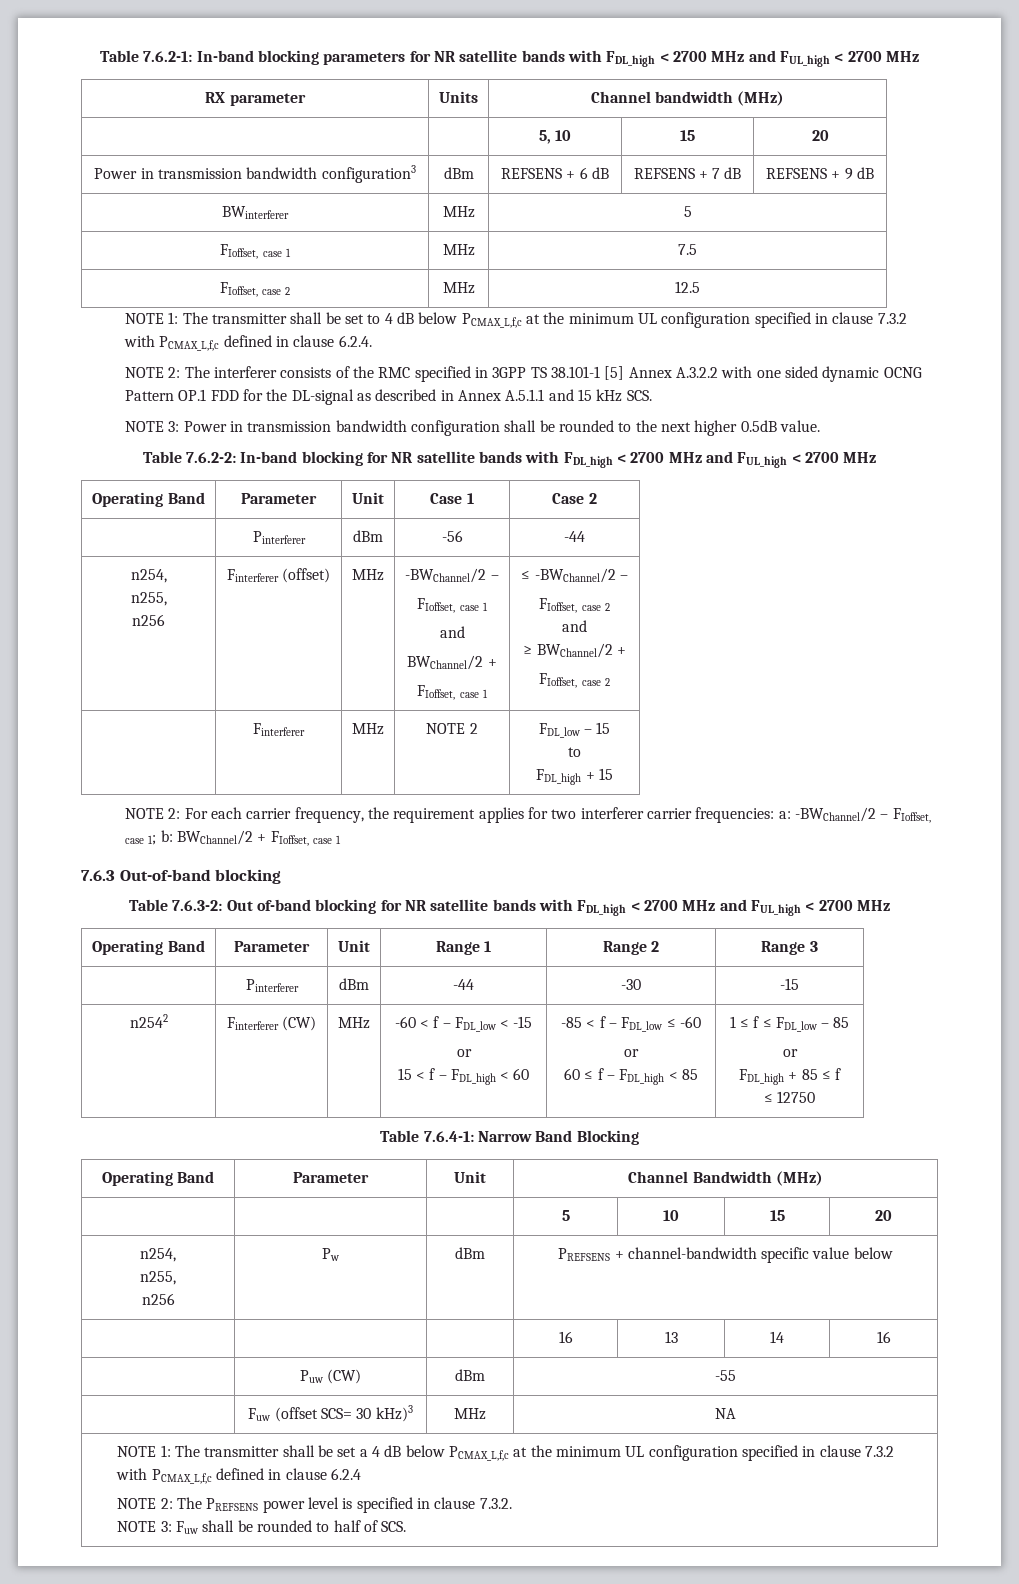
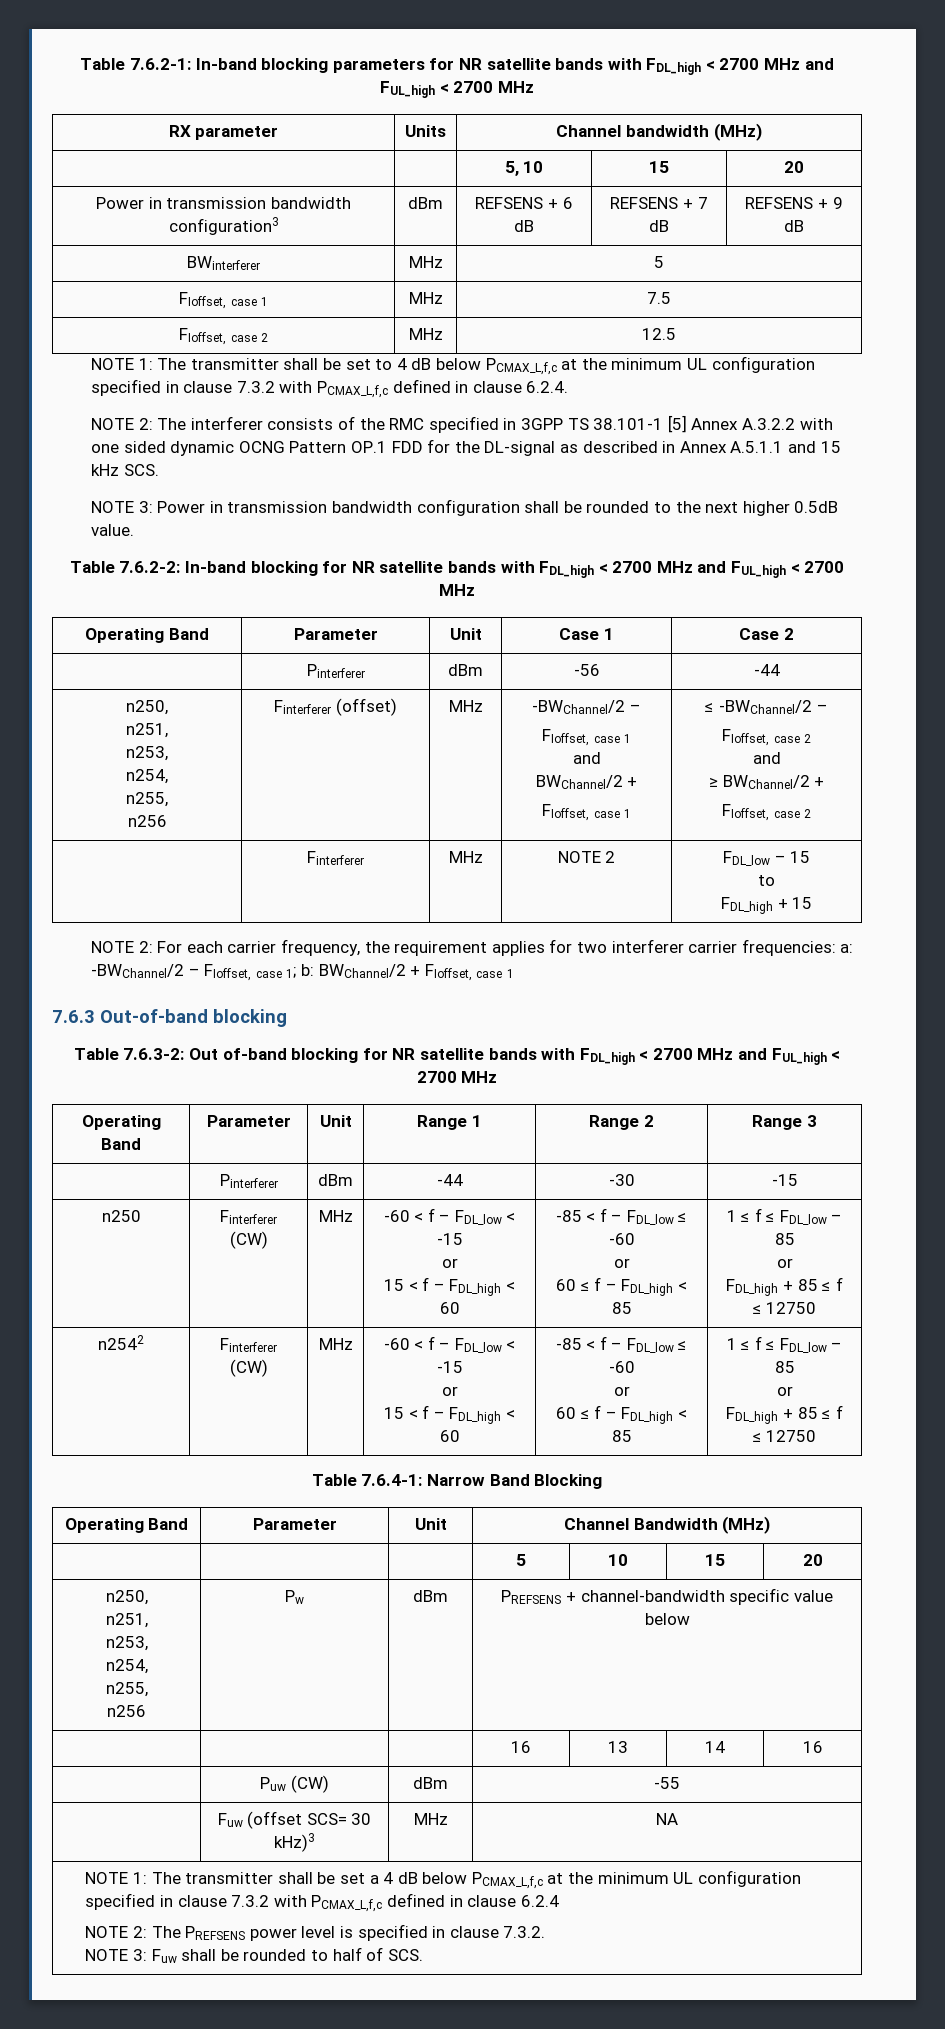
(585, 536) none -> [126,700,168,715] [126,723,168,738] [126,746,168,761] n250, // n251, // n253, //
(799, 984) none -> [101,1210,141,1222] [220,1210,277,1224] [229,1231,268,1249] [318,1210,353,1222] [383,1208,516,1225] [436,1233,463,1245] [441,1258,458,1268] [384,1277,515,1296] [439,1302,460,1314] [555,1208,688,1225] [608,1233,635,1245] [613,1258,630,1268] [556,1277,687,1296] [611,1302,632,1314] [726,1208,843,1225] [774,1233,795,1245] [776,1258,793,1268] [726,1277,843,1296] [752,1302,817,1314] // n250 | Finterferer (CW) | MHz | -60 < f – FDL_low < -15 // or // 15 < f – FDL_high < 60 | -85 < f – FDL_low ≤ -60 // or // 60 ≤ f – FDL_high < 85 | 1 ≤ f ≤ FDL_low – 85 // or // FDL_high + 85 ≤ f // ≤ 12750
(892, 1215) none -> [105,1590,148,1605] [105,1613,148,1628] [105,1636,148,1651] n250, // n251, // n253, //

